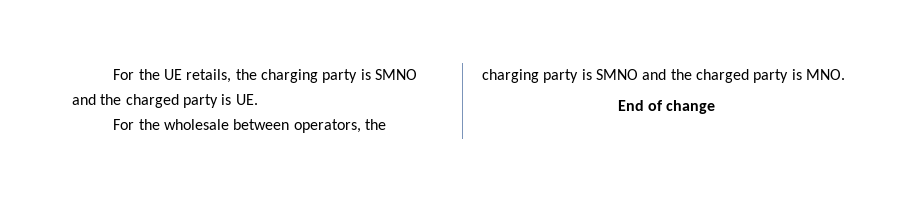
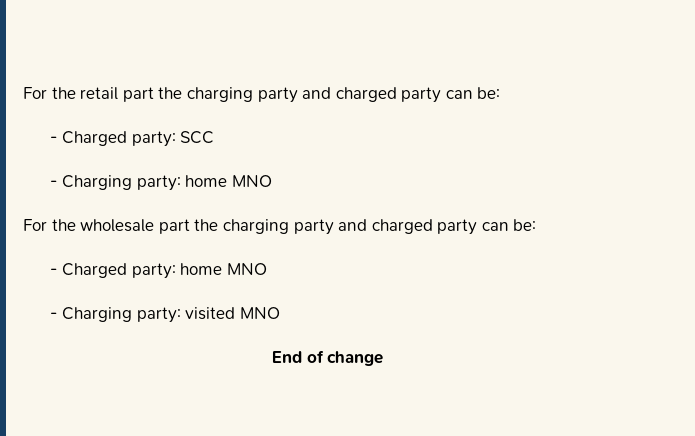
[113,69,417,83] [72,94,258,108] For the UE retails, the charging party is SMNO and the charged party is UE. -> [23,87,501,103] [50,131,215,147] [50,175,272,191] For the retail part the charging party and charged party can be: // - Charged party: SCC // - Charging party: home MNO
[233,119,386,133] [482,69,845,83] between operators, the charging party is SMNO and the charged party is MNO. -> [158,219,537,235] [50,263,267,279] [50,307,280,323] part the charging party and charged party can be: // - Charged party: home MNO // - Charging party: visited MNO

